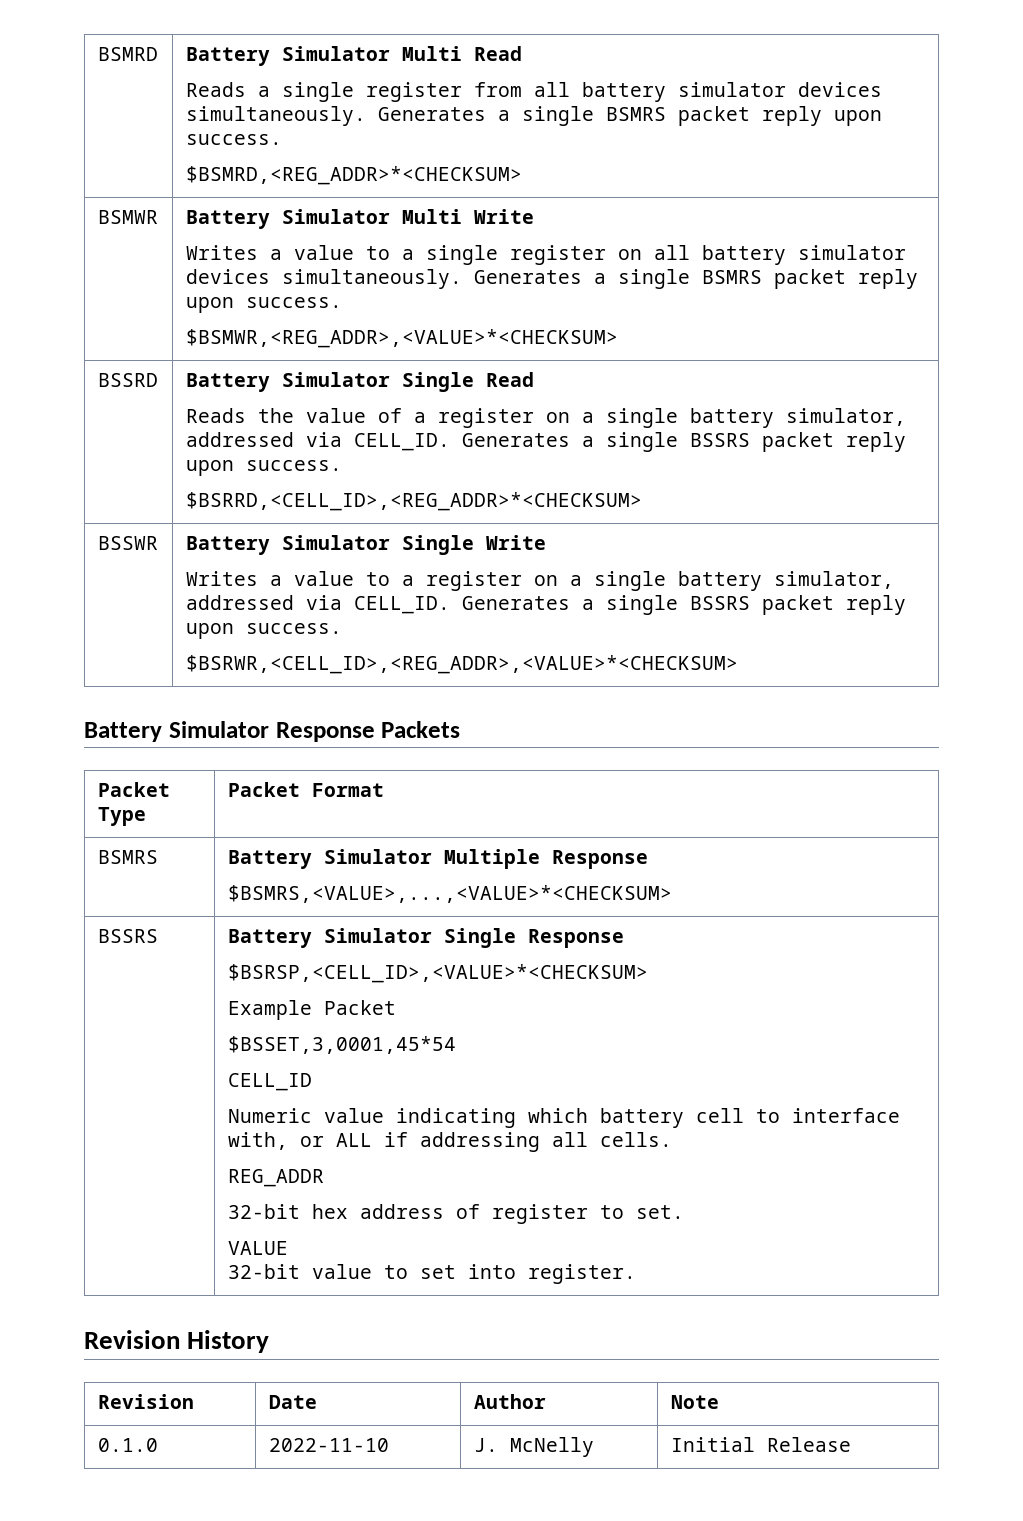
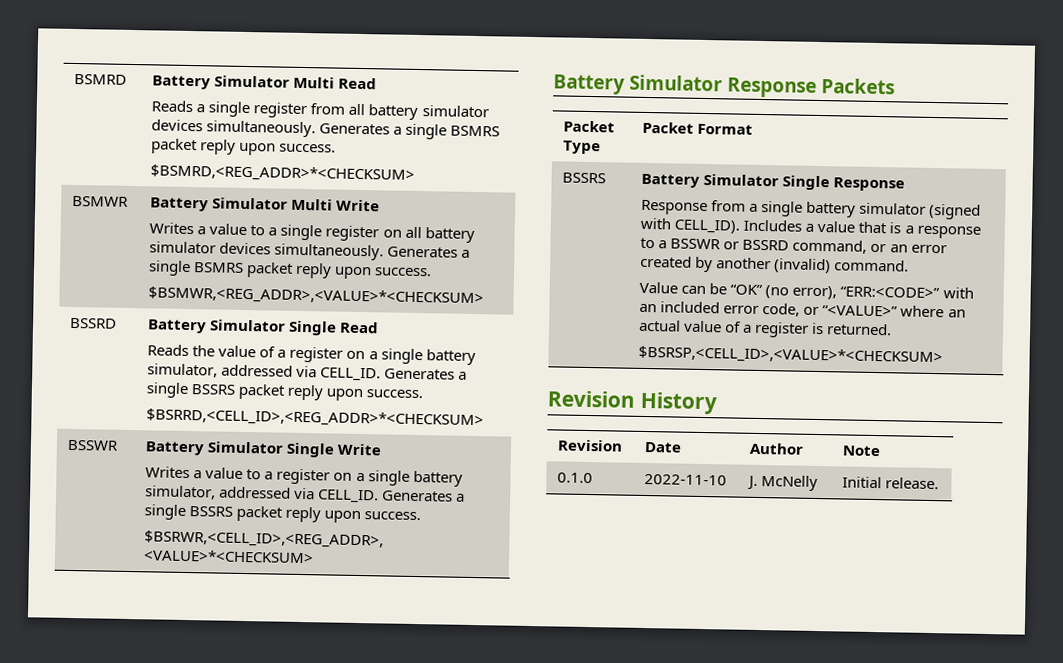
[97,850,158,864] [227,849,648,869] [227,885,672,903] // BSMRS | Battery Simulator Multiple Response // $BSMRS,<VALUE>,...,<VALUE>*<CHECKSUM> -> (754, 129) none
[227,964,648,983] [227,1000,396,1020] [227,1036,456,1054] [227,1073,312,1091] [227,1108,900,1128] [227,1132,672,1152] [227,1169,324,1187] [227,1204,684,1224] [227,1241,288,1255] [227,1264,636,1284] $BSRSP,<CELL_ID>,<VALUE>*<CHECKSUM> // Example Packet // $BSSET,3,0001,45*54 // CELL_ID // Numeric value indicating which battery cell to interface with, or ALL if addressing all cells. // REG_ADDR // 32-bit hex address of register to set. // VALUE // 32-bit value to set into register. -> [641,199,982,220] [640,217,981,239] [640,237,947,254] [640,255,910,274] [639,281,974,300] [639,301,966,318] [639,319,893,338] [638,345,944,366] Response from a single battery simulator (signed with CELL_ID). Includes a value that is a response to a BSSWR or BSSRD command, or an error created by another (invalid) command. // Value can be “OK” (no error), “ERR:<CODE>” with an included error code, or “<VALUE>” where an actual value of a register is returned. // $BSRSP,<CELL_ID>,<VALUE>*<CHECKSUM>
[766,1437,851,1452] Release -> [885,477,940,490] release.

